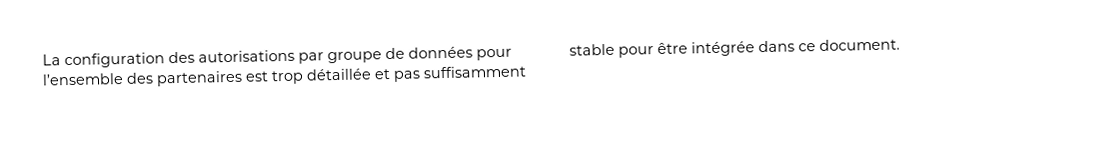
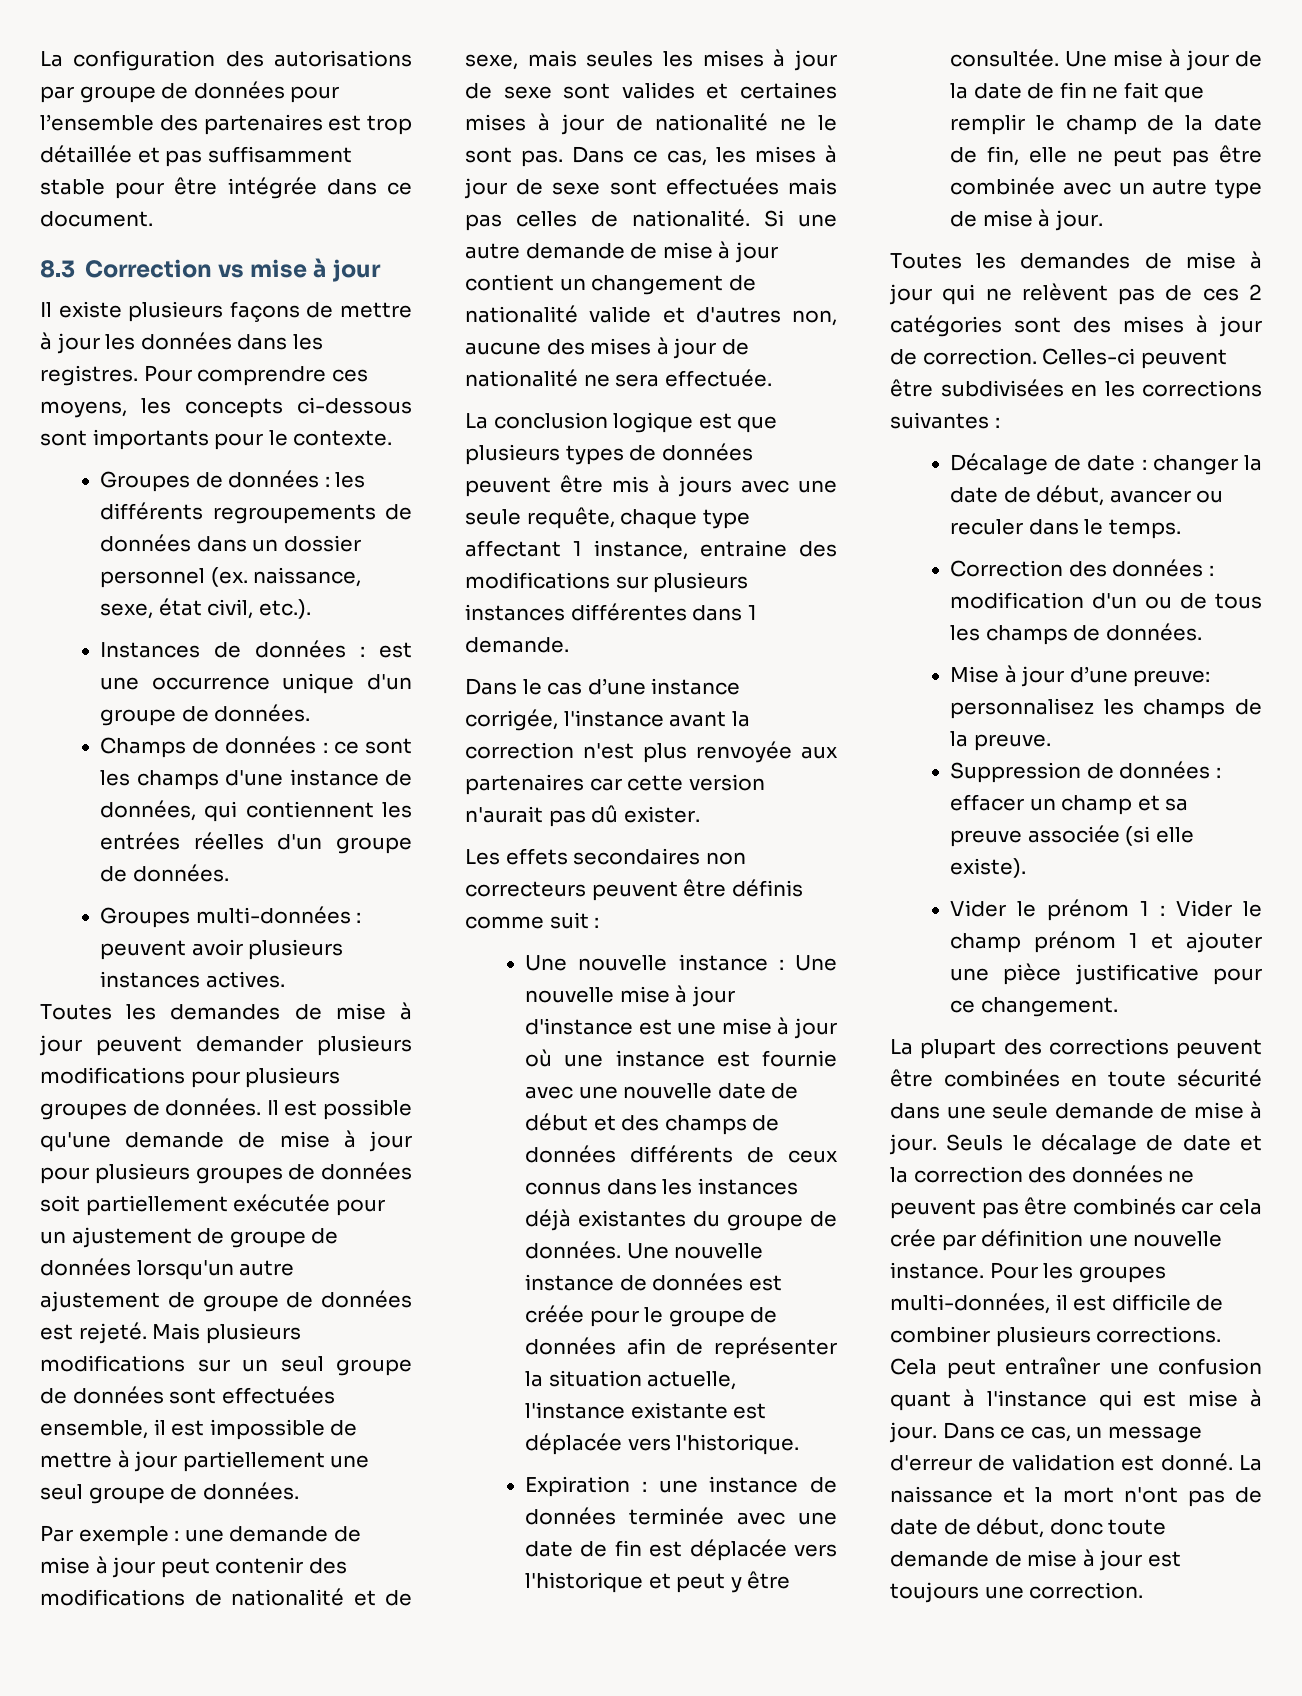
(900, 44) none -> [40,258,381,282] [40,301,413,322] [40,332,323,354] [40,365,368,386] [40,397,412,418] [40,429,393,450] [100,470,366,492] [100,502,413,524] [100,534,361,552] [100,567,362,588] [100,598,311,619] [100,640,413,658] [100,673,412,694] [100,704,311,726] [100,736,412,758] [100,769,413,790] [100,800,412,822] [100,832,412,854] [100,864,229,882] [100,906,362,928] [100,939,344,960] [100,971,285,988] [40,1002,412,1020] [39,1035,412,1056] [40,1067,341,1088] [40,1098,412,1120] [40,1130,412,1152] [40,1162,412,1184] [40,1194,385,1216] [40,1227,339,1248] [40,1258,295,1280] [40,1290,412,1312] [40,1322,301,1344] [40,1355,412,1376] [40,1386,335,1404] [40,1419,358,1440] [40,1450,370,1472] [40,1482,299,1504] [40,1525,361,1546] [40,1556,347,1578] [40,1588,412,1606] [465,49,837,71] [465,82,837,99] [465,113,837,135] [465,145,837,167] [464,177,837,199] [465,209,837,231] [465,241,778,263] [465,274,756,295] [465,305,837,326] [465,337,749,359] [465,369,772,387] [465,412,778,433] [465,443,753,465] [465,475,837,497] [465,507,750,529] [465,540,837,560] [465,572,749,593] [465,603,757,621] [465,637,569,653] [465,678,741,695] [465,709,750,731] [465,741,838,763] [465,774,765,795] [465,805,700,827] [465,848,746,865] [465,879,803,901] [465,912,600,929] [525,954,838,971] [525,985,735,1007] [525,1017,837,1039] [525,1049,837,1067] [525,1083,799,1099] [525,1113,780,1135] [525,1145,838,1163] [525,1178,798,1195] [525,1209,837,1231] [525,1241,764,1259] [525,1273,782,1291] [525,1305,778,1327] [525,1337,837,1359] [525,1370,737,1390] [525,1402,767,1419] [525,1433,800,1455] [525,1476,837,1497] [525,1507,837,1525] [525,1539,838,1561] [525,1571,791,1593] [950,49,1262,71] [950,82,1205,103] [950,114,1262,135] [950,145,1262,167] [950,177,1262,199] [950,209,1103,231] [890,251,1262,269] [889,283,1262,305] [890,315,1262,337] [890,348,1227,369] [890,379,1262,397] [890,412,1000,429] [950,453,1262,475] [950,485,1224,506] [950,519,1181,539] [950,559,1214,577] [950,592,1262,609] [950,623,1202,645] [950,665,1211,687] [950,698,1262,719] [950,731,1051,751] [950,761,1221,783] [950,794,1189,815] [950,825,1194,847] [950,858,1027,878] [950,899,1262,921] [950,931,1262,953] [950,963,1262,985] [950,997,1118,1017] [890,1038,1262,1059] [890,1069,1262,1087] [890,1101,1262,1119] [889,1133,1262,1155] [890,1165,1195,1183] [890,1197,1262,1219] [890,1229,1223,1251] [890,1262,1166,1283] [890,1293,1224,1314] [890,1326,1222,1347] [890,1357,1262,1379] [890,1389,1262,1411] [889,1422,1202,1443] [890,1453,1262,1471] [890,1486,1262,1507] [890,1517,1167,1538] [890,1549,1181,1571] [890,1582,1144,1603] // 8.3 Correction vs mise à jour // Il existe plusieurs façons de mettre à jour les données dans les registres. Pour comprendre ces moyens, les concepts ci-dessous sont importants pour le contexte. // Groupes de données : les différents regroupements de données dans un dossier personnel (ex. naissance, sexe, état civil, etc.). // Instances de données : est une occurrence unique d'un groupe de données. // Champs de données : ce sont les champs d'une instance de données, qui contiennent les entrées réelles d'un groupe de données. // Groupes multi-données : peuvent avoir plusieurs instances actives. // Toutes les demandes de mise à jour peuvent demander plusieurs modifications pour plusieurs groupes de données. Il est possible qu'une demande de mise à jour pour plusieurs groupes de données soit partiellement exécutée pour un ajustement de groupe de données lorsqu'un autre ajustement de groupe de données est rejeté. Mais plusieurs modifications sur un seul groupe de données sont effectuées ensemble, il est impossible de mettre à jour partiellement une seul groupe de données. // Par exemple : une demande de mise à jour peut contenir des modifications de nationalité et de sexe, mais seules les mises à jour de sexe sont valides et certaines mises à jour de nationalité ne le sont pas. Dans ce cas, les mises à jour de sexe sont effectuées mais pas celles de nationalité. Si une autre demande de mise à jour contient un changement de nationalité valide et d'autres non, aucune des mises à jour de nationalité ne sera effectuée. // La conclusion logique est que plusieurs types de données peuvent être mis à jours avec une seule requête, chaque type affectant 1 instance, entraine des modifications sur plusieurs instances différentes dans 1 demande. // Dans le cas d’une instance corrigée, l'instance avant la correction n'est plus renvoyée aux partenaires car cette version n'aurait pas dû exister. // Les effets secondaires non correcteurs peuvent être définis comme suit : // Une nouvelle instance : Une nouvelle mise à jour d'instance est une mise à jour où une instance est fournie avec une nouvelle date de début et des champs de données différents de ceux connus dans les instances déjà existantes du groupe de données. Une nouvelle instance de données est créée pour le groupe de données afin de représenter la situation actuelle, l'instance existante est déplacée vers l'historique. // Expiration : une instance de données terminée avec une date de fin est déplacée vers l'historique et peut y être consultée. Une mise à jour de la date de fin ne fait que remplir le champ de la date de fin, elle ne peut pas être combinée avec un autre type de mise à jour. // Toutes les demandes de mise à jour qui ne relèvent pas de ces 2 catégories sont des mises à jour de correction. Celles-ci peuvent être subdivisées en les corrections suivantes : // Décalage de date : changer la date de début, avancer ou reculer dans le temps. // Correction des données : modification d'un ou de tous les champs de données. // Mise à jour d’une preuve: personnalisez les champs de la preuve. // Suppression de données : effacer un champ et sa preuve associée (si elle existe). // Vider le prénom 1 : Vider le champ prénom 1 et ajouter une pièce justificative pour ce changement. // La plupart des corrections peuvent être combinées en toute sécurité dans une seule demande de mise à jour. Seuls le décalage de date et la correction des données ne peuvent pas être combinés car cela crée par définition une nouvelle instance. Pour les groupes multi-données, il est difficile de combiner plusieurs corrections. Cela peut entraîner une confusion quant à l'instance qui est mise à jour. Dans ce cas, un message d'erreur de validation est donné. La naissance et la mort n'ont pas de date de début, donc toute demande de mise à jour est toujours une correction.

